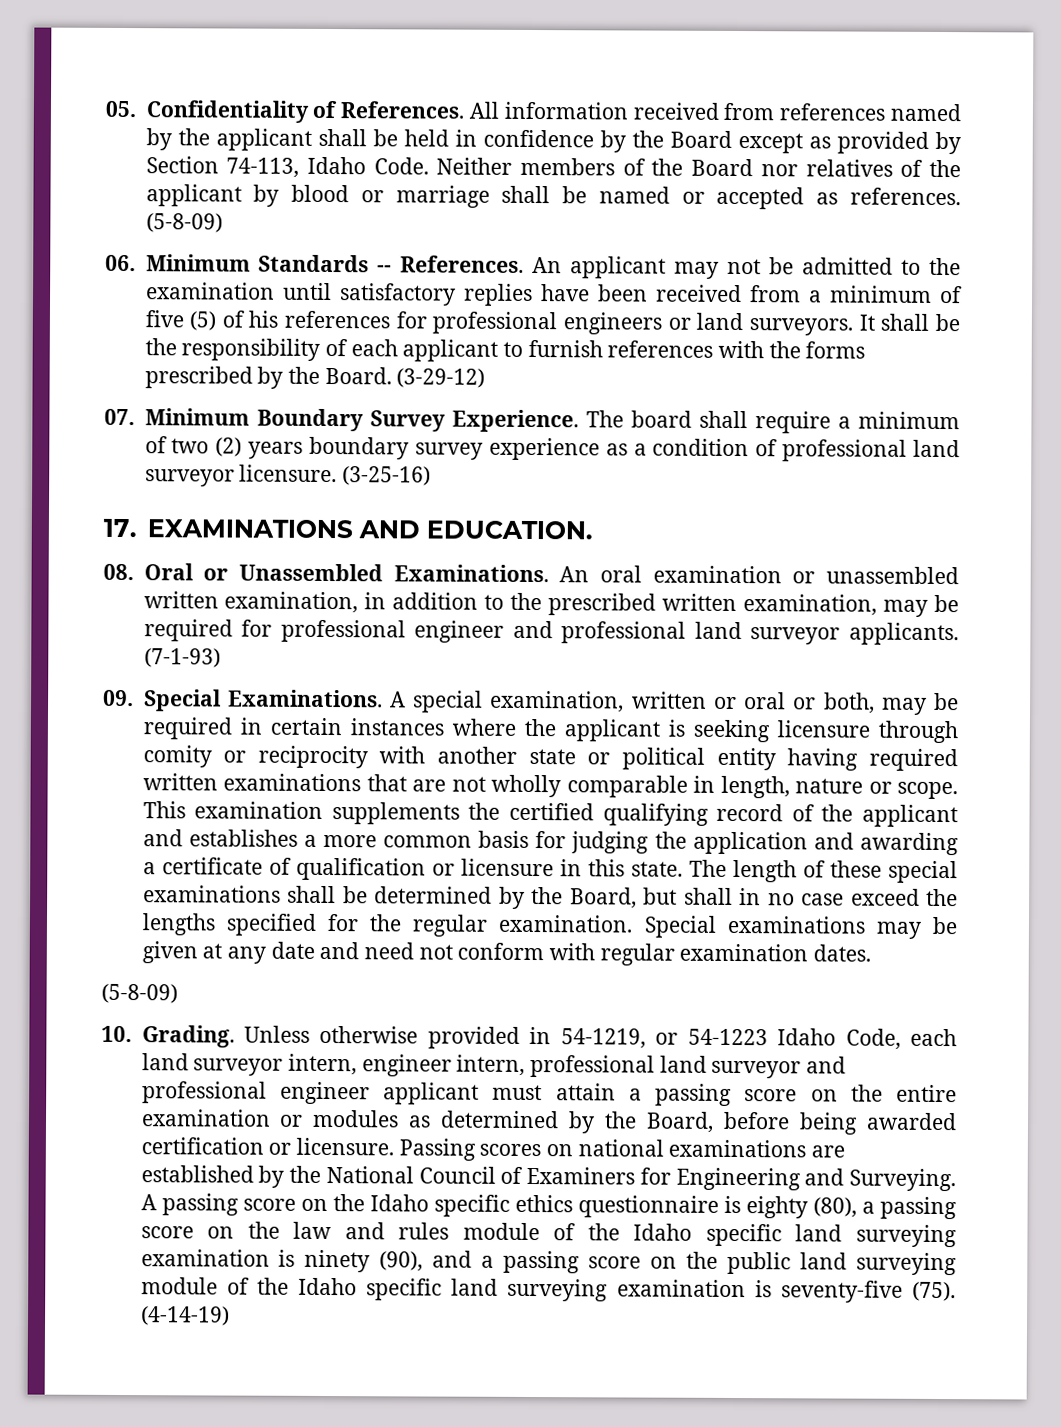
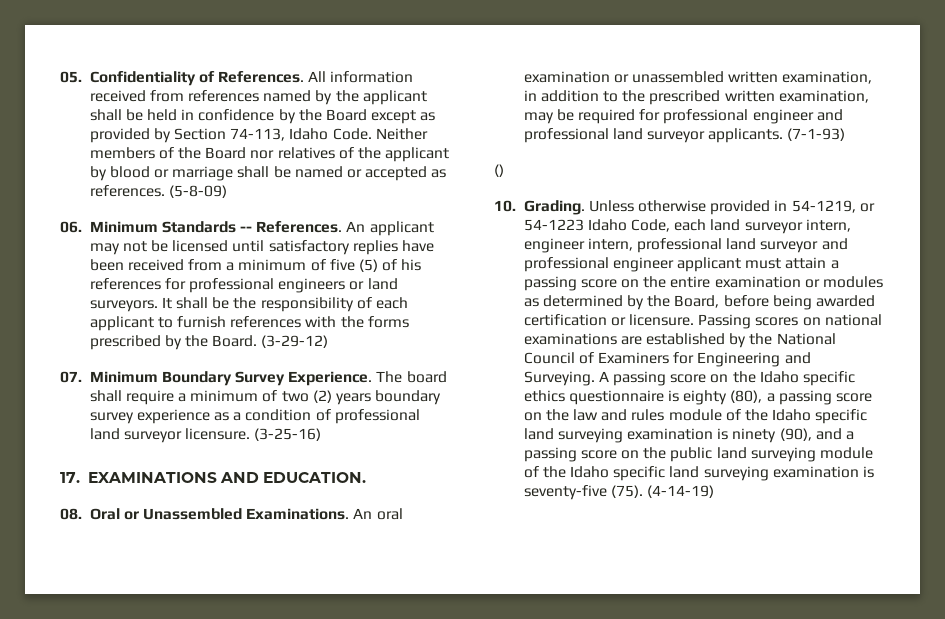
[802,257,962,276] [145,282,275,300] admitted to the examination -> [172,240,229,252] licensed
[103,689,960,715] [142,717,958,744] [142,745,958,772] [142,773,958,800] [142,801,958,828] [142,829,959,856] [142,857,959,884] [142,885,958,909] [141,913,958,939] [141,941,871,966] [101,983,178,1004] 09. Special Examinations. A special examination, written or oral or both, may be required in certain instances where the applicant is seeking licensure through comity or reciprocity with another state or political entity having required written examinations that are not wholly comparable in length, nature or scope. This examination supplements the certified qualifying record of the applicant and establishes a more common basis for judging the application and awarding a certificate of qualification or licensure in this state. The length of these special examinations shall be determined by the Board, but shall in no case exceed the lengths specified for the regular examination. Special examinations may be given at any date and need not conform with regular examination dates. // (5-8-09) -> [494,164,504,177] ()

